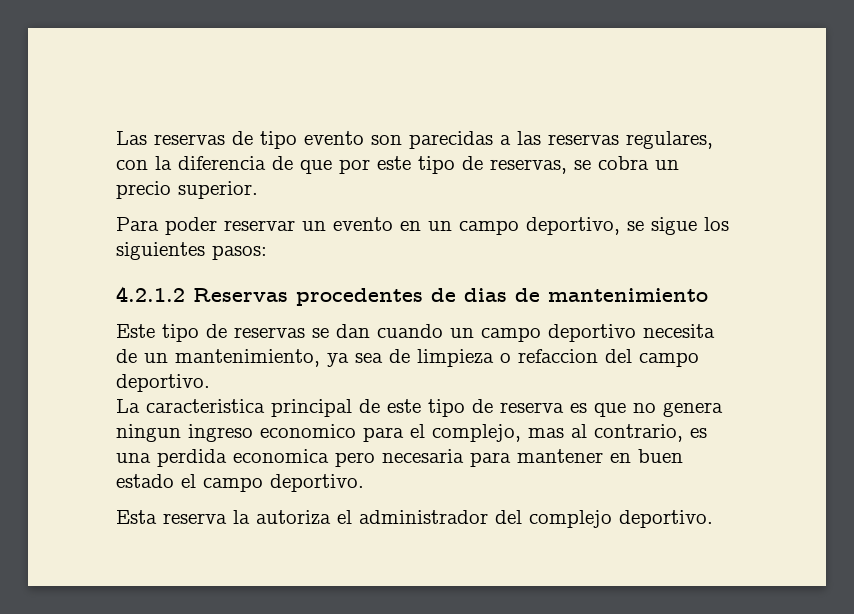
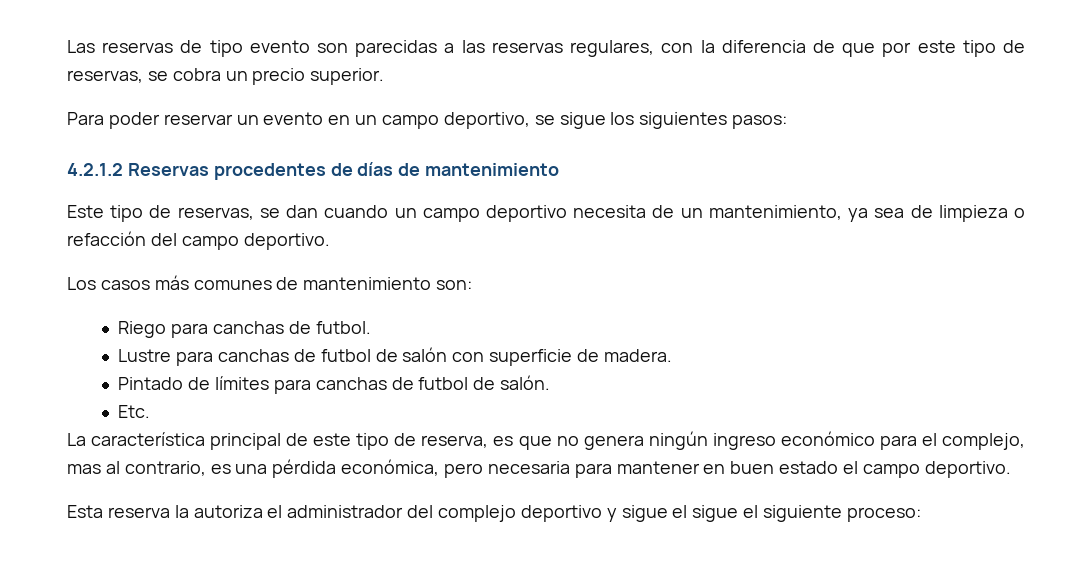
[464,288,507,302] dias -> [357,162,394,176] días
[234,327,305,338] reservas -> [177,207,254,220] reservas,
[518,349,598,363] refaccion -> [67,231,146,246] refacción
(210, 383) none -> [67,275,473,290] [118,321,371,338] [118,347,672,366] [118,375,551,394] [118,405,151,418] // Los casos más comunes de mantenimiento son: // Riego para canchas de futbol. // Lustre para canchas de futbol de salón con superficie de madera. // Pintado de límites para canchas de futbol de salón. // Etc.
[146,399,265,413] caracteristica -> [91,432,206,446] característica
[500,402,564,413] reserva -> [421,435,489,448] reserva,
[116,424,356,442] ningun ingreso economico -> [648,431,875,450] ningún ingreso económico
[157,449,329,467] perdida economica -> [272,459,440,478] pérdida económica,
[619,510,713,528] deportivo. -> [520,505,921,522] deportivo y sigue el sigue el siguiente proceso:

